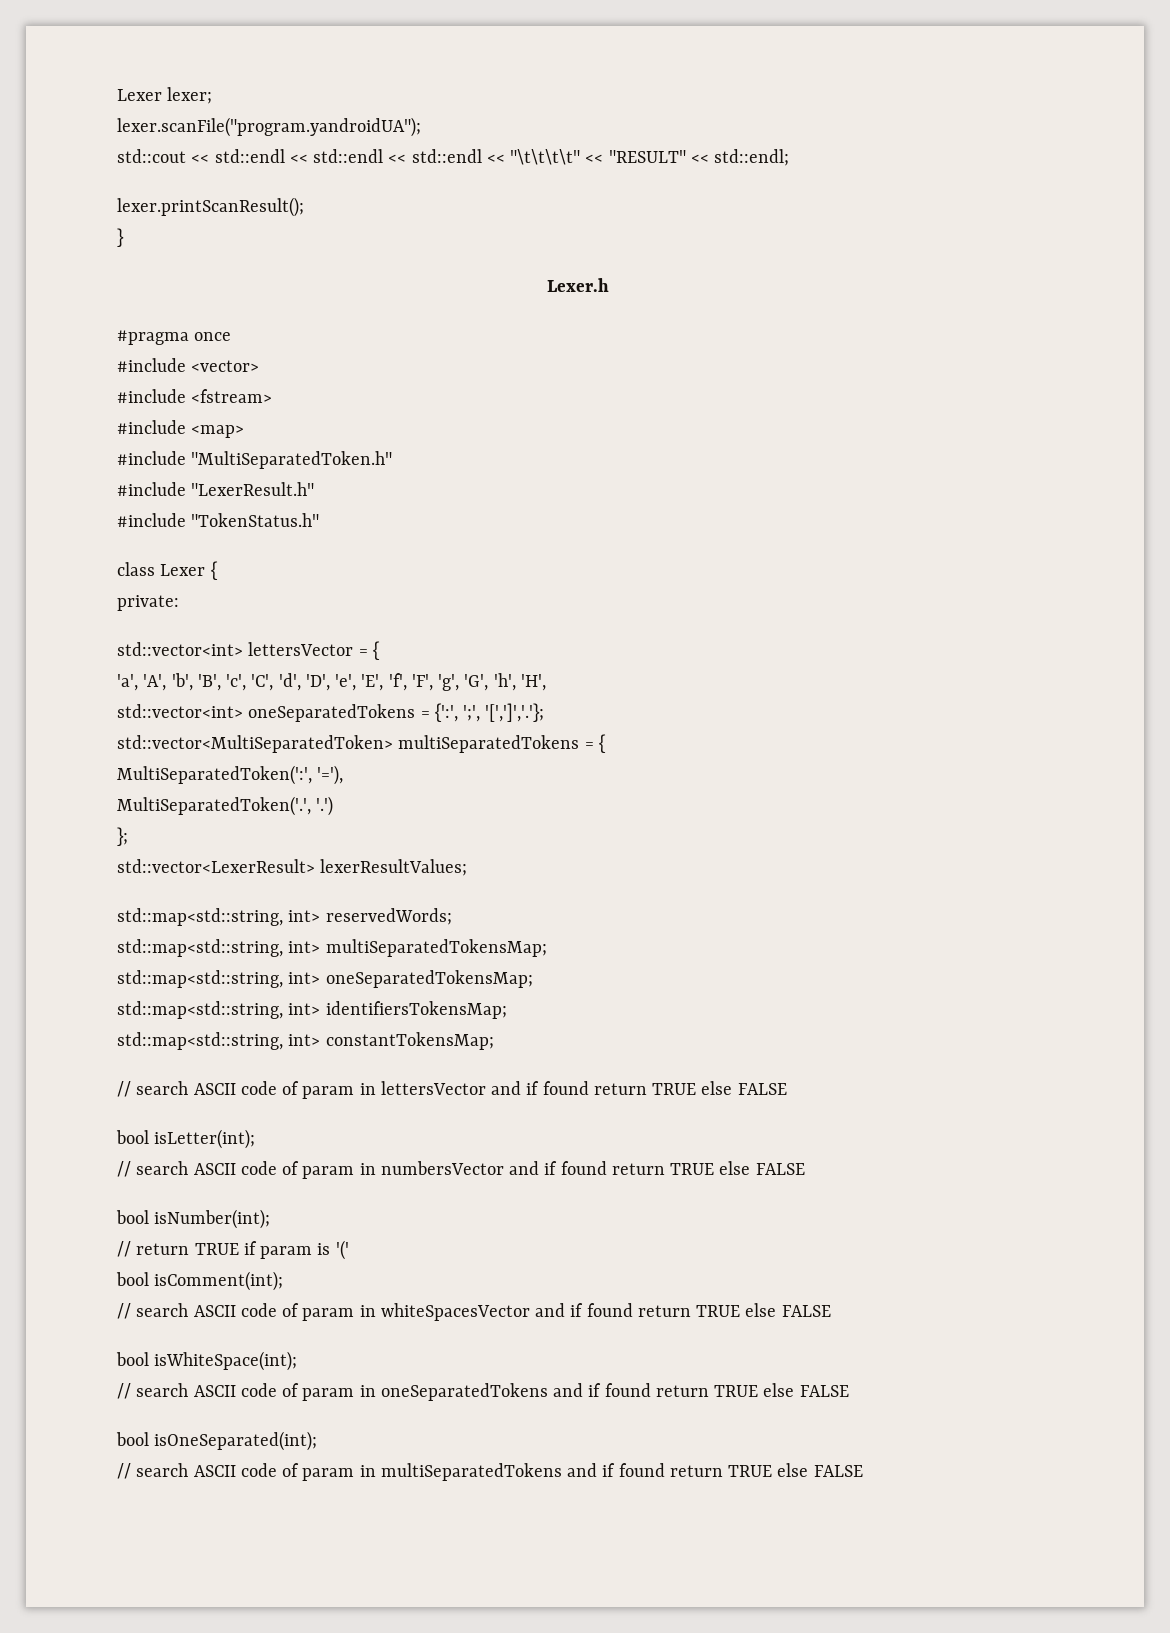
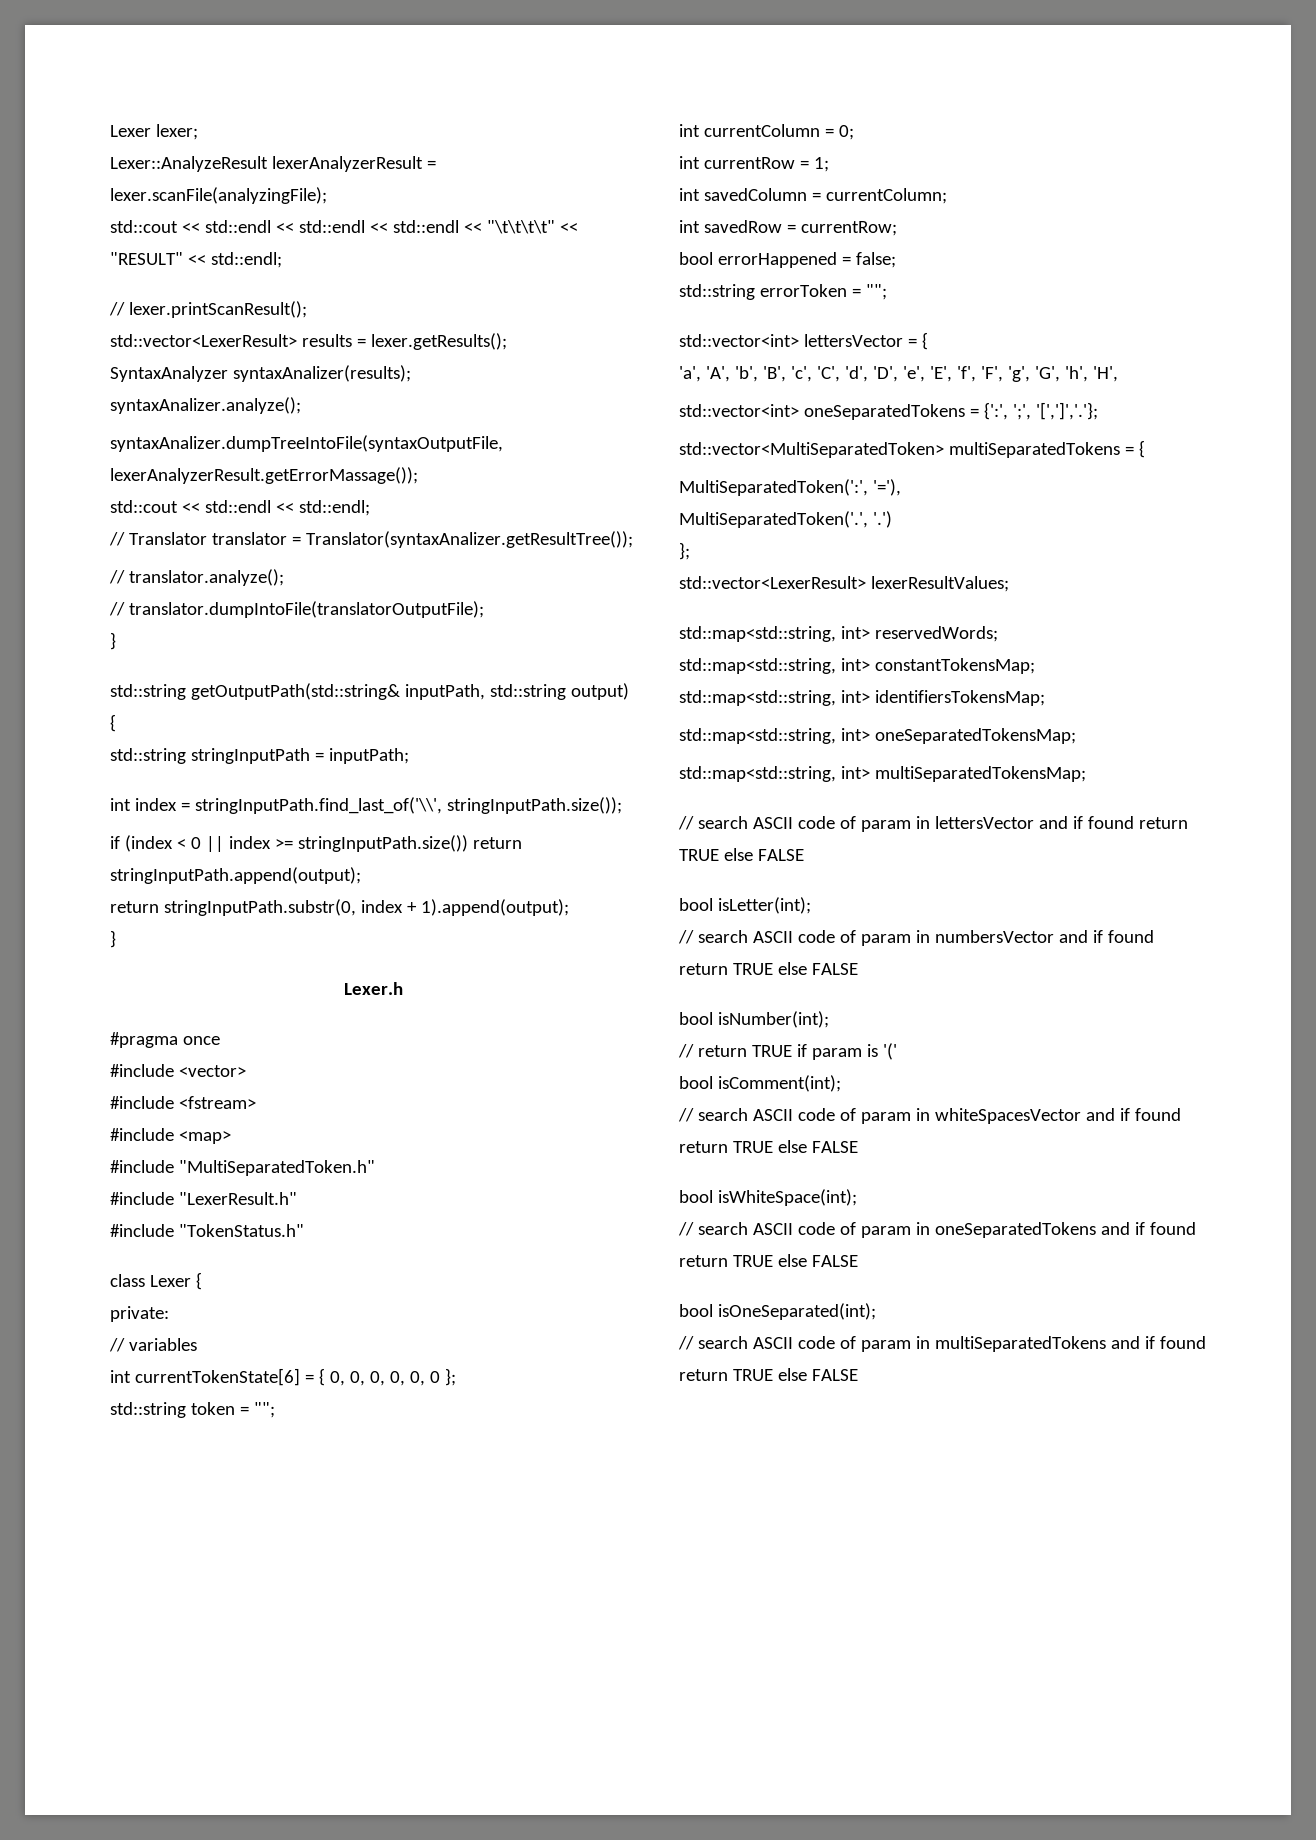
[117,117,421,137] lexer.scanFile("program.yandroidUA"); -> [110,156,436,172] [110,187,327,204] Lexer::AnalyzeResult lexerAnalyzerResult = lexer.scanFile(analyzingFile);
(790, 157) none -> [109,302,125,316] //
(304, 207) none -> [110,333,507,350] [110,365,411,382] [110,397,301,414] [110,435,503,452] [110,467,418,484] [110,500,370,516] [109,531,633,548] [109,569,284,586] [109,601,484,618] [110,632,116,650] [110,683,629,700] [110,714,116,732] [110,748,409,764] [110,797,622,814] [110,835,522,852] [110,867,361,884] [110,899,569,916] // std::vector<LexerResult> results = lexer.getResults(); // SyntaxAnalyzer syntaxAnalizer(results); // syntaxAnalizer.analyze(); // syntaxAnalizer.dumpTreeIntoFile(syntaxOutputFile, lexerAnalyzerResult.getErrorMassage()); // std::cout << std::endl << std::endl; // // Translator translator = Translator(syntaxAnalizer.getResultTree()); // // translator.analyze(); // // translator.dumpIntoFile(translatorOutputFile); // } // std::string getOutputPath(std::string& inputPath, std::string output) { // std::string stringInputPath = inputPath; // int index = stringInputPath.find_last_of('\\', stringInputPath.size()); // if (index < 0 || index >= stringInputPath.size()) return stringInputPath.append(output); // return stringInputPath.substr(0, index + 1).append(output);
(179, 603) none -> [109,1338,197,1352] [110,1368,456,1386] [110,1402,275,1418] [679,124,854,140] [679,156,829,172] [679,188,947,204] [679,220,897,236] [679,252,896,268] [679,284,887,300] // // variables // int currentTokenState[6] = { 0, 0, 0, 0, 0, 0 }; // std::string token = ""; // int currentColumn = 0; // int currentRow = 1; // int savedColumn = currentColumn; // int savedRow = currentRow; // bool errorHappened = false; // std::string errorToken = "";
[325,939,547,957] multiSeparatedTokensMap; -> [874,658,1035,674] [679,690,1045,706] constantTokensMap; // std::map<std::string, int> identifiersTokensMap;
[325,1001,507,1019] [117,1032,494,1050] identifiersTokensMap; // std::map<std::string, int> constantTokensMap; -> [874,766,1086,782] multiSeparatedTokensMap;

